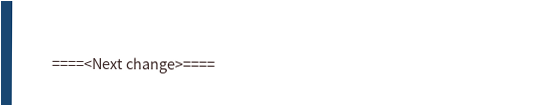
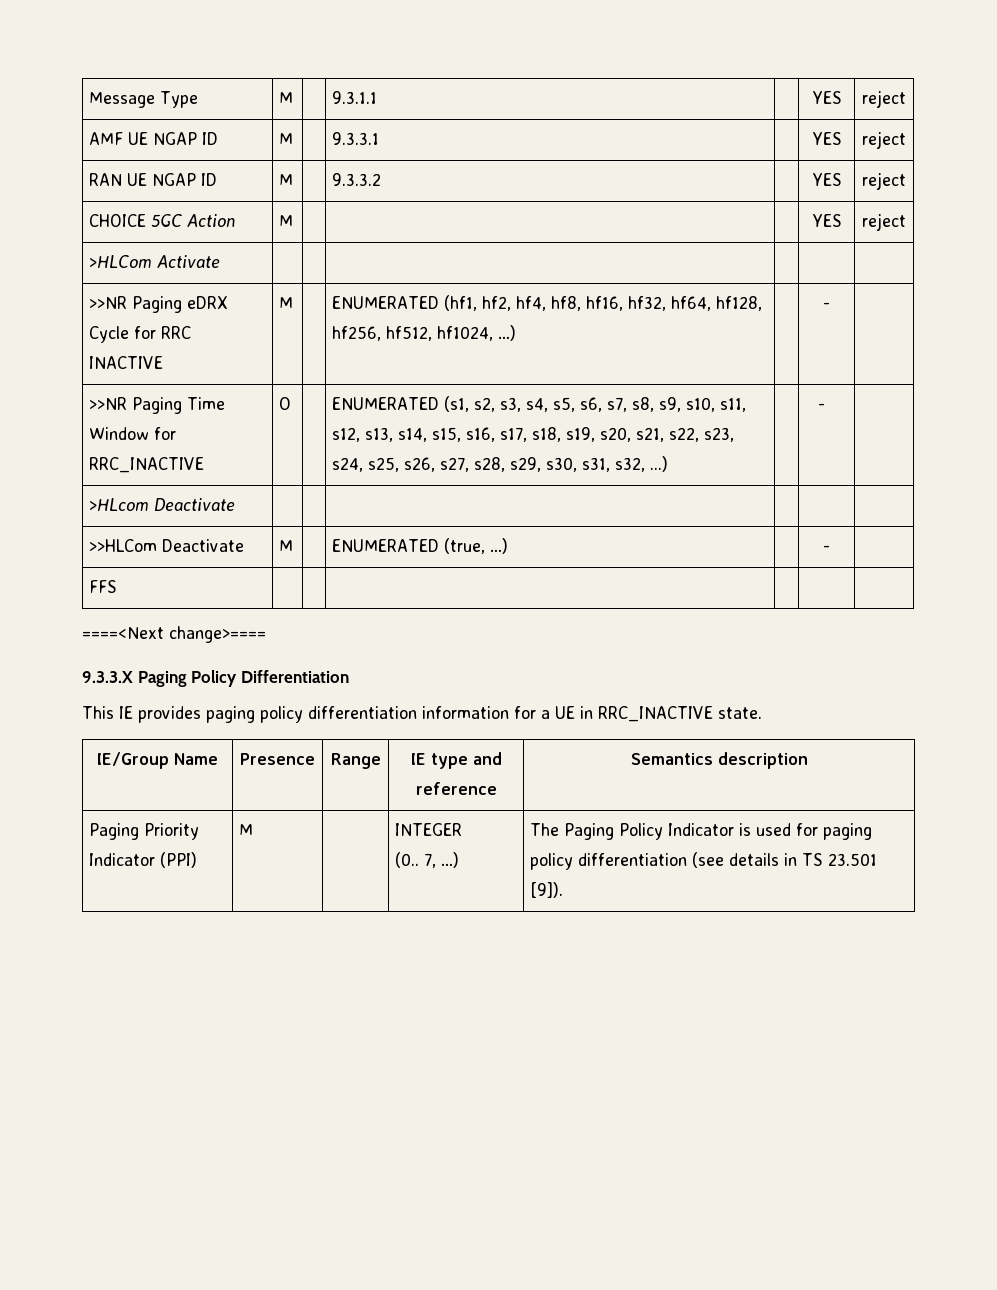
[51,57,215,74] ====<Next change>==== -> [89,91,199,108] [279,92,294,104] [332,91,378,104] [811,91,842,104] [862,90,906,108] [89,132,219,145] [279,133,294,145] [332,132,380,145] [811,132,842,145] [862,131,906,149] [89,173,218,186] [279,174,294,186] [332,173,382,186] [811,173,842,186] [862,172,906,190] [89,214,236,227] [279,215,294,227] [811,214,842,227] [862,213,906,231] [89,255,221,268] [89,296,229,313] [89,326,192,343] [89,356,164,369] [279,297,294,309] [332,295,763,311] [332,325,517,341] [823,302,830,309] [89,397,226,414] [89,427,177,440] [89,457,205,473] [279,397,292,410] [332,396,747,412] [332,427,735,442] [332,456,669,472] [818,403,826,410] [89,498,236,511] [89,539,245,552] [279,540,294,552] [332,538,509,554] [823,545,830,552] [89,580,118,593] [82,626,266,643] [82,670,349,687] [82,706,762,723] [97,752,218,769] [240,753,315,765] [330,753,381,769] [410,752,502,769] [415,782,497,795] [630,752,808,769] [89,823,200,840] [89,852,198,868] [239,824,254,836] [395,823,463,836] [395,852,460,868] [530,823,873,840] [530,852,878,870] [530,882,564,898] Message Type | M | | 9.3.1.1 | | YES | reject // AMF UE NGAP ID | M | | 9.3.3.1 | | YES | reject // RAN UE NGAP ID | M | | 9.3.3.2 | | YES | reject // CHOICE 5GC Action | M | | | | YES | reject // >HLCom Activate | | | | | | // >>NR Paging eDRX Cycle for RRC INACTIVE | M | | ENUMERATED (hf1, hf2, hf4, hf8, hf16, hf32, hf64, hf128, hf256, hf512, hf1024, …) | | - | // >>NR Paging Time Window for RRC_INACTIVE | O | | ENUMERATED (s1, s2, s3, s4, s5, s6, s7, s8, s9, s10, s11, s12, s13, s14, s15, s16, s17, s18, s19, s20, s21, s22, s23, s24, s25, s26, s27, s28, s29, s30, s31, s32, ...) | | - | // >HLcom Deactivate | | | | | | // >>HLCom Deactivate | M | | ENUMERATED (true, …) | | - | // FFS | | | | | | // ====<Next change>==== // 9.3.3.X Paging Policy Differentiation // This IE provides paging policy differentiation information for a UE in RRC_INACTIVE state. // IE/Group Name | Presence | Range | IE type and reference | Semantics description // Paging Priority Indicator (PPI) | M | | INTEGER // (0.. 7, …) | The Paging Policy Indicator is used for paging policy differentiation (see details in TS 23.501 [9]).

